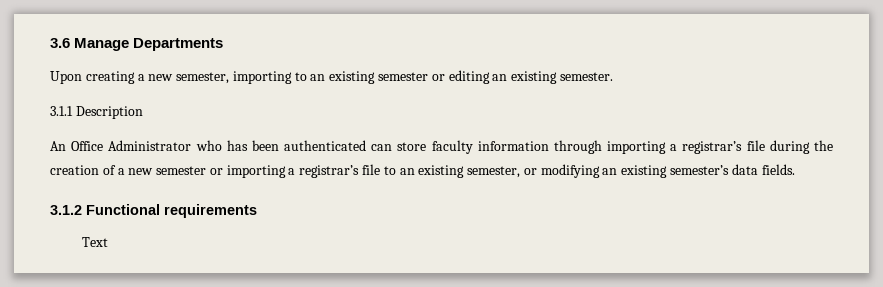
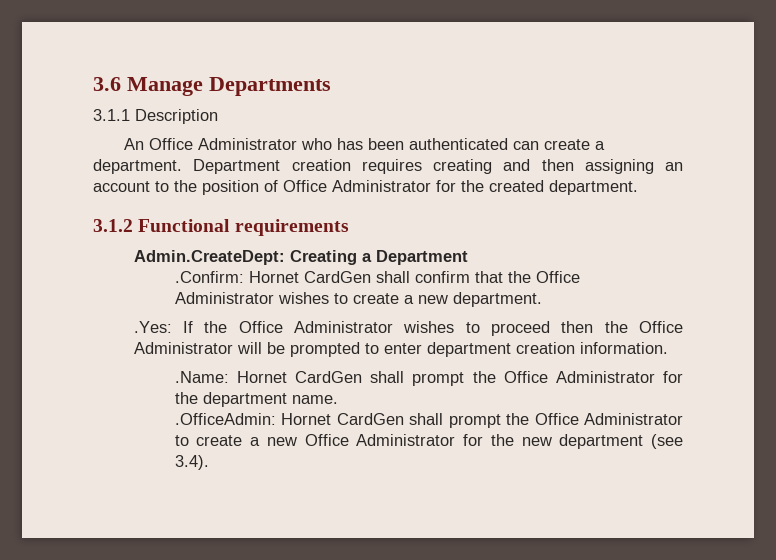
[50,70,613,84] // Upon creating a new semester, importing to an existing semester or editing an existing semester. -> (331, 86) none
[397,140,833,154] [50,164,795,178] [50,204,257,218] [81,237,108,247] store faculty information through importing a registrar’s file during the creation of a new semester or importing a registrar’s file to an existing semester, or modifying an existing semester’s data fields. // 3.1.2 Functional requirements // Text -> [543,139,605,150] [93,159,683,174] [93,180,638,195] [93,219,349,236] [133,250,468,265] [174,271,580,283] [174,292,542,307] [133,321,683,336] [133,342,668,357] [174,371,683,386] [174,392,338,407] [174,413,683,428] [174,434,683,449] [174,455,209,470] create a department. Department creation requires creating and then assigning an account to the position of Office Administrator for the created department. // 3.1.2 Functional requirements // Admin.CreateDept: Creating a Department // .Confirm: Hornet CardGen shall confirm that the Office Administrator wishes to create a new department. // .Yes: If the Office Administrator wishes to proceed then the Office Administrator will be prompted to enter department creation information. // .Name: Hornet CardGen shall prompt the Office Administrator for the department name. // .OfficeAdmin: Hornet CardGen shall prompt the Office Administrator to create a new Office Administrator for the new department (see 3.4).

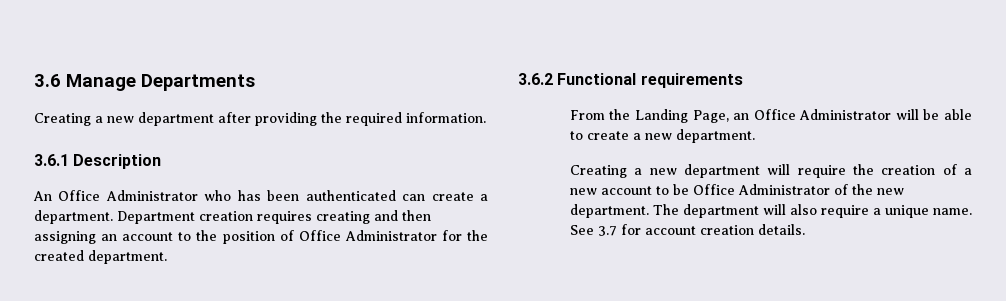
[93,109,130,121] 3.1.1 -> [34,112,486,126] [34,154,69,166] Creating a new department after providing the required information. // 3.6.1
[93,219,133,232] 3.1.2 -> [518,73,553,85] 3.6.2
[133,250,468,265] [174,271,580,283] [174,292,329,304] Admin.CreateDept: Creating a Department // .Confirm: Hornet CardGen shall confirm that the Office Administrator wishes -> [569,109,972,123] From the Landing Page, an Office Administrator will be able
[133,321,683,336] [133,342,668,357] [174,371,683,386] [174,392,338,407] [174,413,683,428] [174,434,683,449] [174,455,209,470] .Yes: If the Office Administrator wishes to proceed then the Office Administrator will be prompted to enter department creation information. // .Name: Hornet CardGen shall prompt the Office Administrator for the department name. // .OfficeAdmin: Hornet CardGen shall prompt the Office Administrator to create a new Office Administrator for the new department (see 3.4). -> [569,164,972,178] [569,184,904,195] [569,204,973,218] [569,224,805,236] Creating a new department will require the creation of a new account to be Office Administrator of the new department. The department will also require a unique name. See 3.7 for account creation details.

